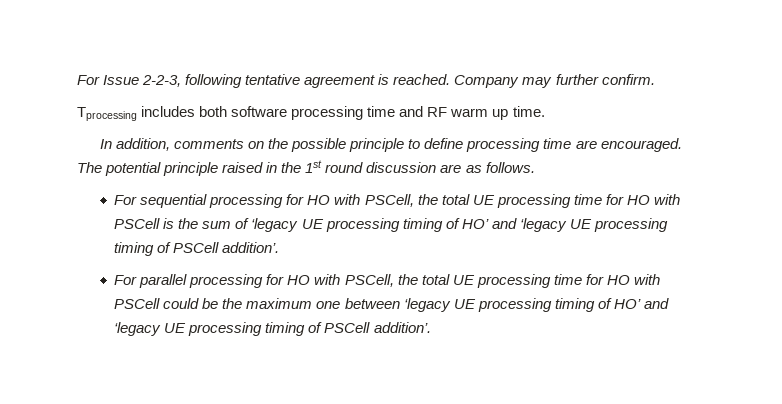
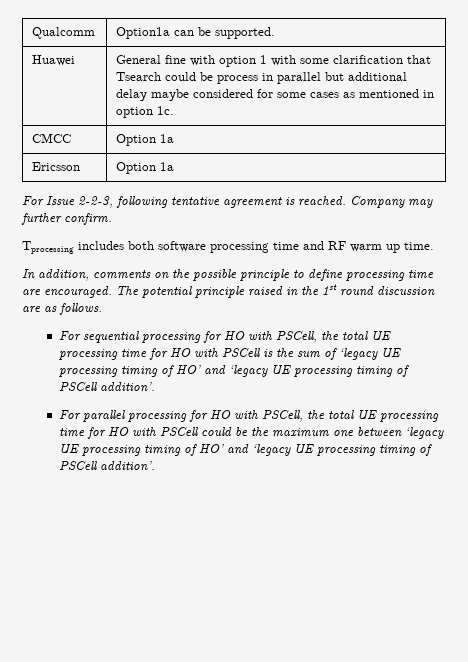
(77, 80) none -> [32,27,96,39] [116,27,276,39] [32,55,76,66] [116,55,432,67] [116,72,408,84] [116,89,435,101] [116,106,175,118] [32,133,72,143] [116,134,175,146] [32,162,81,171] [116,162,175,174] Qualcomm | Option1a can be supported. // Huawei | General fine with option 1 with some clarification that Tsearch could be process in parallel but additional delay maybe considered for some cases as mentioned in option 1c. // CMCC | Option 1a // Ericsson | Option 1a //

